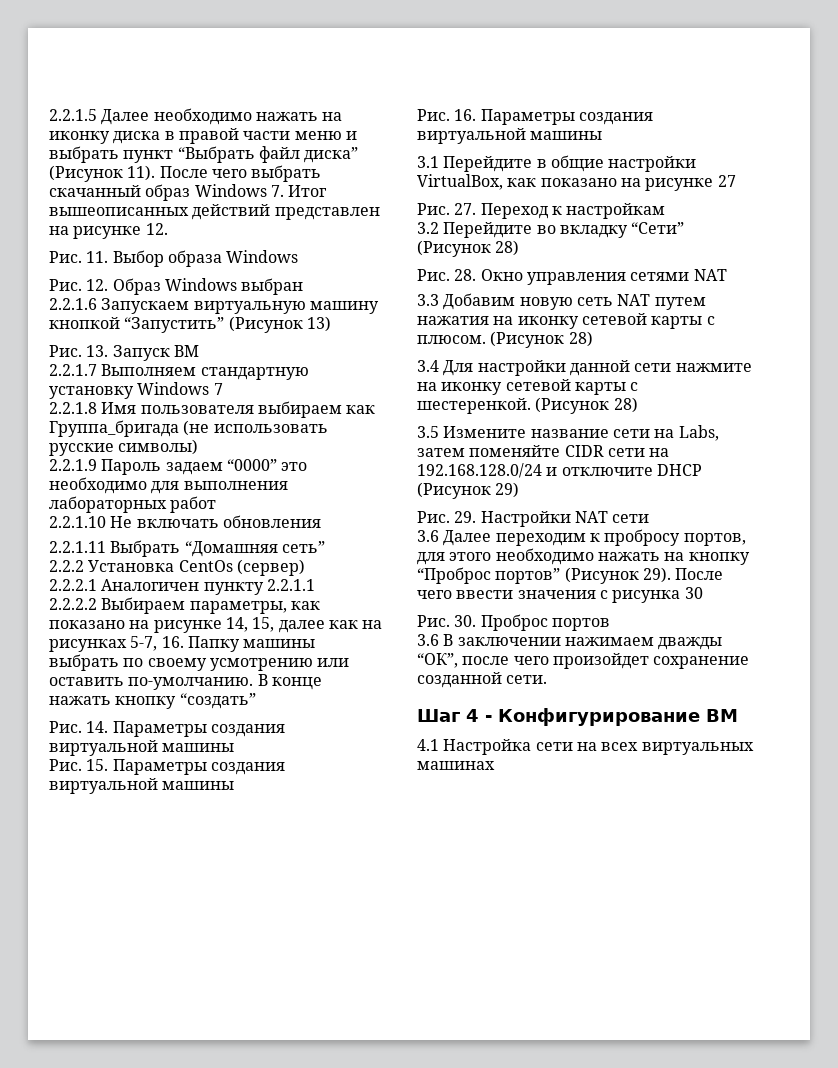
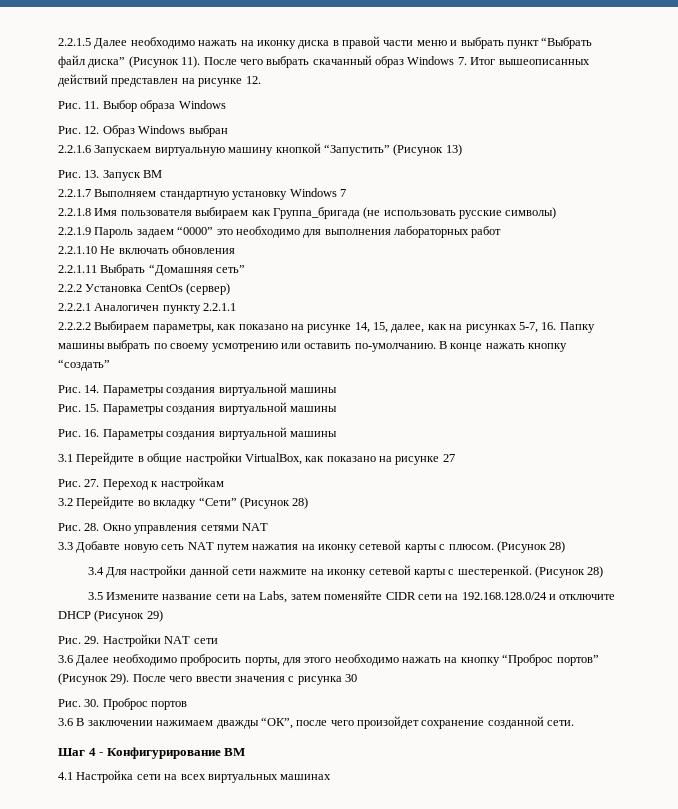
[278,620,325,633] далее -> [391,324,425,333] далее,
[443,293,516,310] Добавим -> [76,541,121,553] Добавте
[495,529,746,546] переходим к пробросу портов, -> [112,654,280,666] необходимо пробросить порты,

